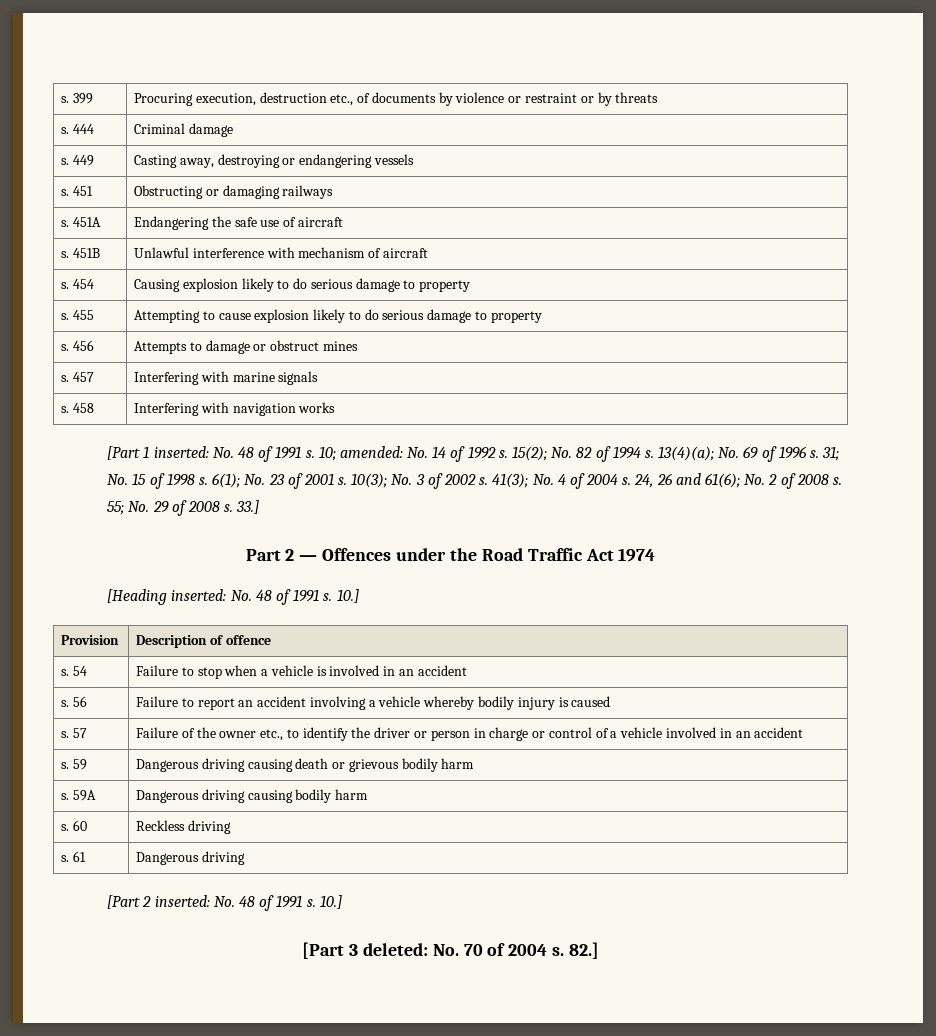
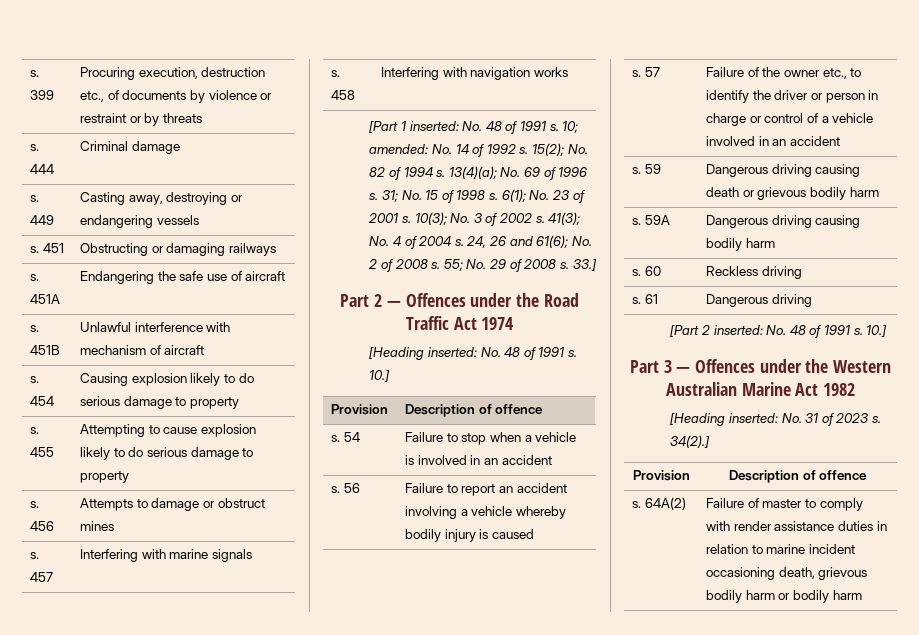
[302,942,599,959] [Part 3 deleted: No. 70 of 2004 s. 82.] -> [629,359,892,373] [665,382,856,396] [670,413,882,426] [670,435,711,448] [633,470,690,481] [728,470,868,483] [632,497,686,510] [706,498,863,511] [706,521,887,531] [706,544,856,554] [706,567,868,580] [706,590,862,603] Part 3 — Offences under the Western Australian Marine Act 1982 // [Heading inserted: No. 31 of 2023 s. 34(2).] // Provision | Description of offence // s. 64A(2) | Failure of master to comply with render assistance duties in relation to marine incident occasioning death, grievous bodily harm or bodily harm

